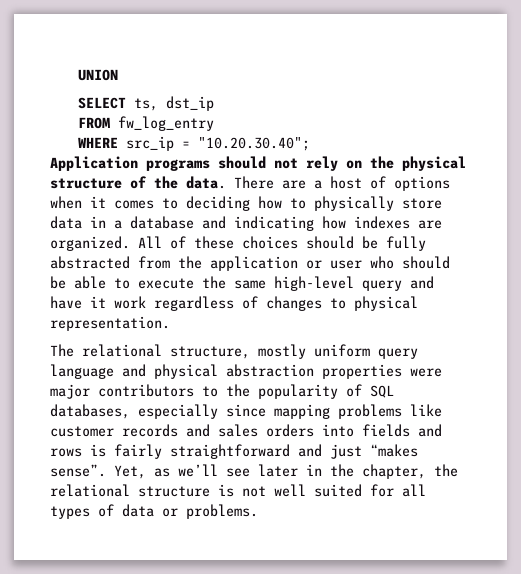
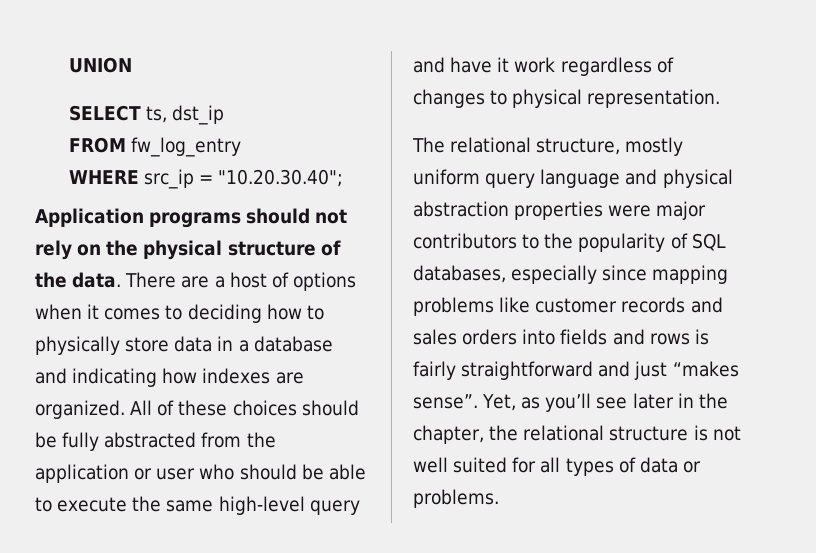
[178,464,218,477] we’ll -> [545,393,592,412] you’ll

